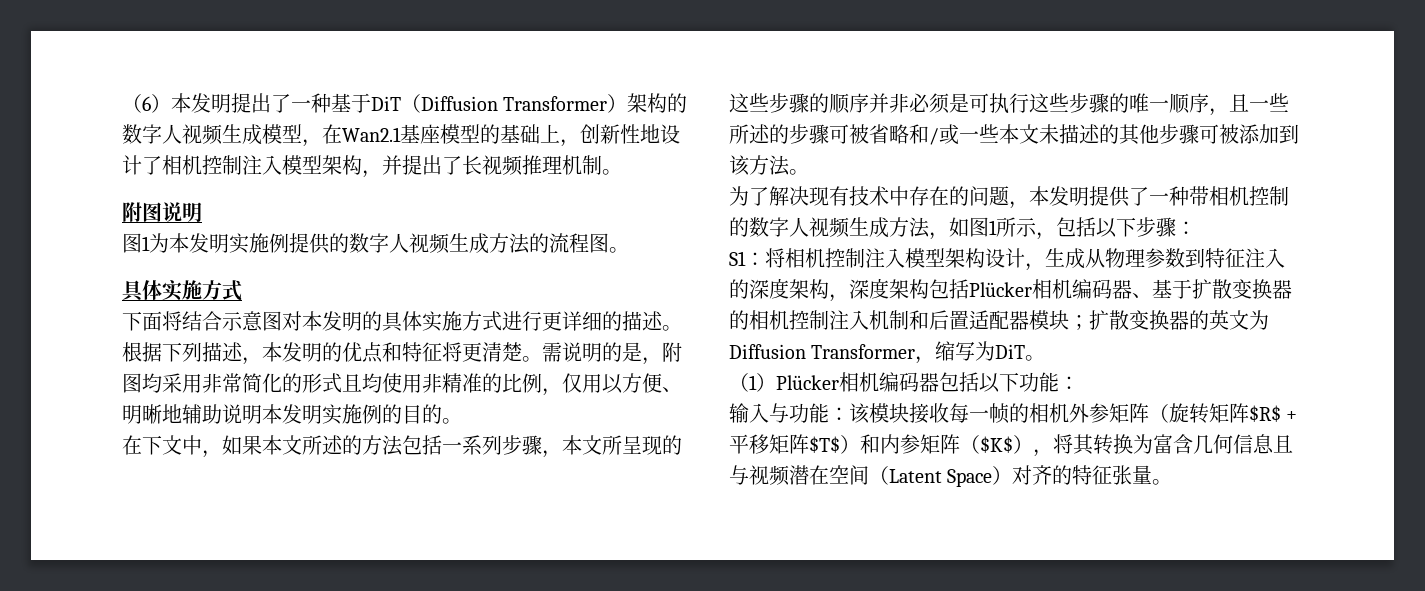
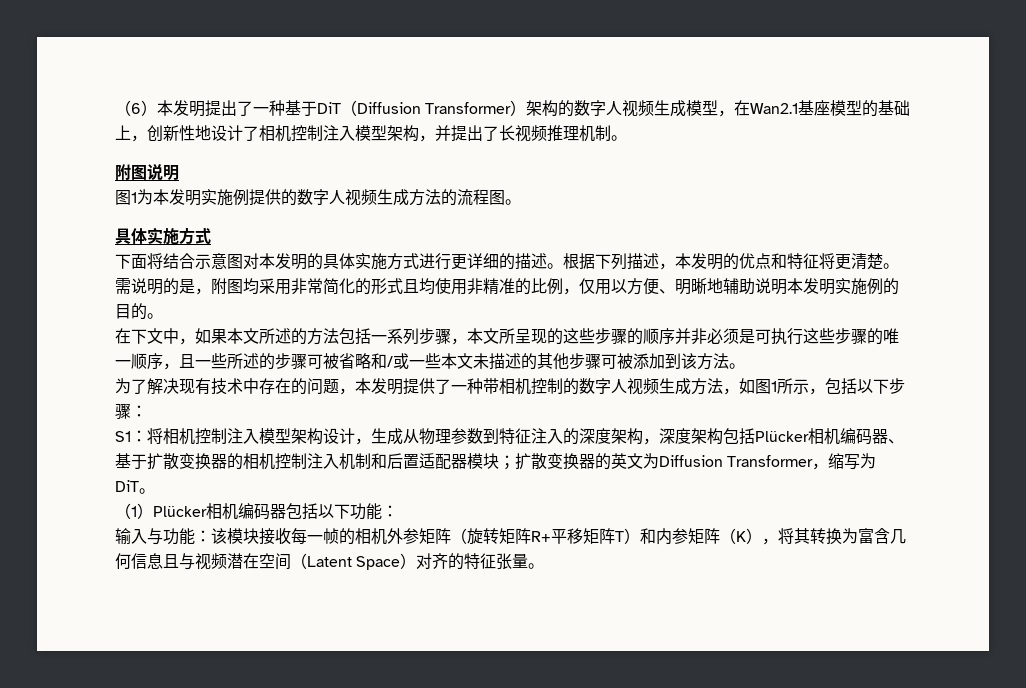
[1249,405,1298,422] $R$ + -> [531,531,551,542] R+
[809,436,840,453] $T$ -> [615,531,624,542] T
[980,436,1013,453] $K$ -> [736,531,746,542] K

